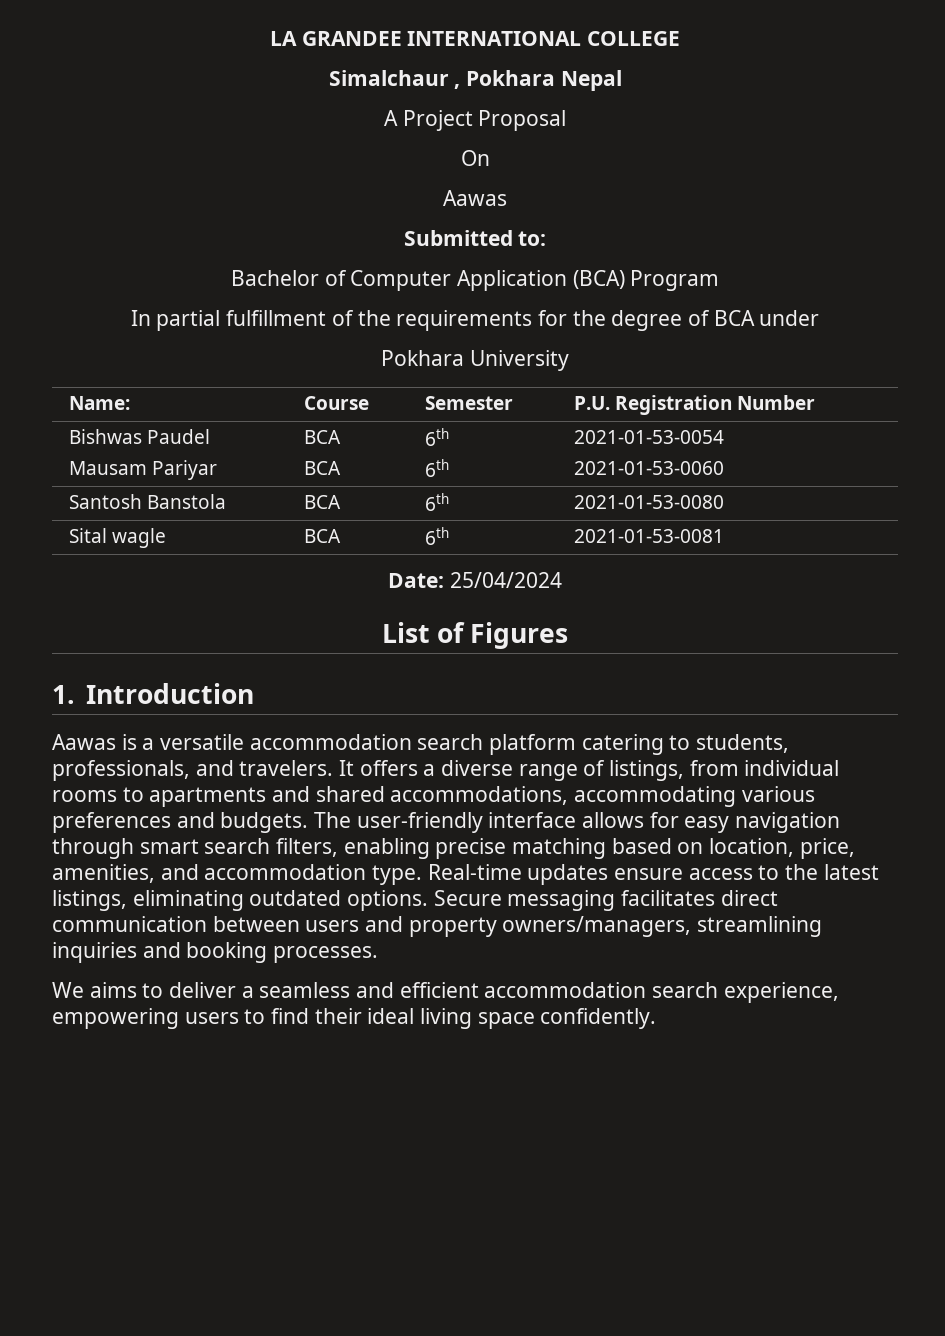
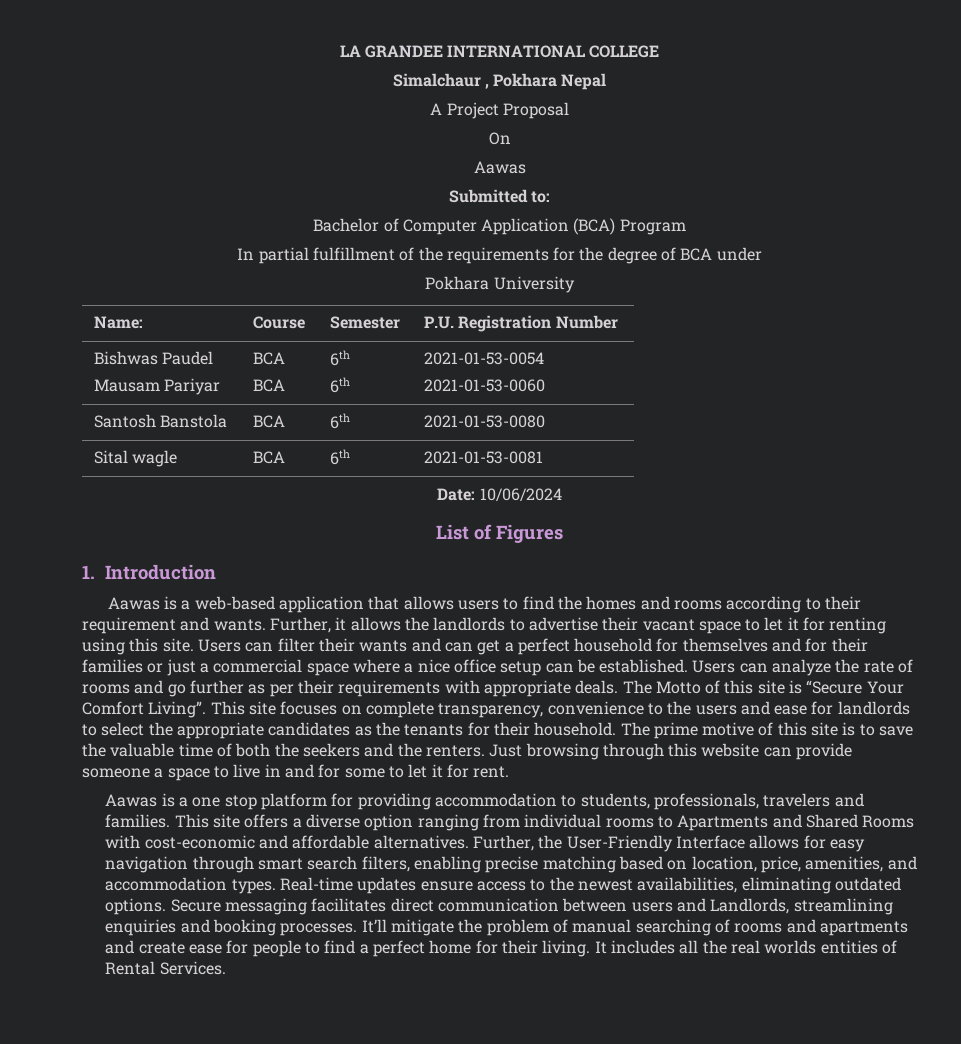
[449,572,562,588] 25/04/2024 -> [479,488,562,501] 10/06/2024
[160,734,790,755] [52,760,840,781] [52,786,815,807] [52,812,577,833] versatile accommodation search platform catering to students, professionals, and travelers. It offers a diverse range of listings, from individual rooms to apartments and shared accommodations, accommodating various preferences and budgets. The user-friendly interface -> [194,596,861,613] [82,617,887,634] [82,638,868,655] [82,659,914,676] [82,680,904,697] [82,701,910,718] [82,722,914,739] [82,743,853,760] [82,764,510,781] [105,793,864,810] [105,814,915,831] [105,835,746,852] web-based application that allows users to find the homes and rooms according to their requirement and wants. Further, it allows the landlords to advertise their vacant space to let it for renting using this site. Users can filter their wants and can get a perfect household for themselves and for their families or just a commercial space where a nice office setup can be established. Users can analyze the rate of rooms and go further as per their requirements with appropriate deals. The Motto of this site is “Secure Your Comfort Living”. This site focuses on complete transparency, convenience to the users and ease for landlords to select the appropriate candidates as the tenants for their household. The prime motive of this site is to save the valuable time of both the seekers and the renters. Just browsing through this website can provide someone a space to live in and for some to let it for rent. // Aawas is a one stop platform for providing accommodation to students, professionals, travelers and families. This site offers a diverse option ranging from individual rooms to Apartments and Shared Rooms with cost-economic and affordable alternatives. Further, the User-Friendly Interface
[372,865,423,885] type. -> [231,879,276,894] types.
[823,864,879,880] [52,890,127,911] latest listings, -> [578,877,738,893] newest availabilities,
[408,916,823,937] [52,942,137,963] property owners/managers, streamlining inquiries -> [710,898,893,915] [105,919,177,936] Landlords, streamlining enquiries
[52,982,839,1003] [52,1008,657,1029] // We aims to deliver a seamless and efficient accommodation search experience, empowering users to find their ideal living space confidently. -> [361,919,908,936] [105,940,897,957] [105,961,226,975] It’ll mitigate the problem of manual searching of rooms and apartments and create ease for people to find a perfect home for their living. It includes all the real worlds entities of Rental Services.

